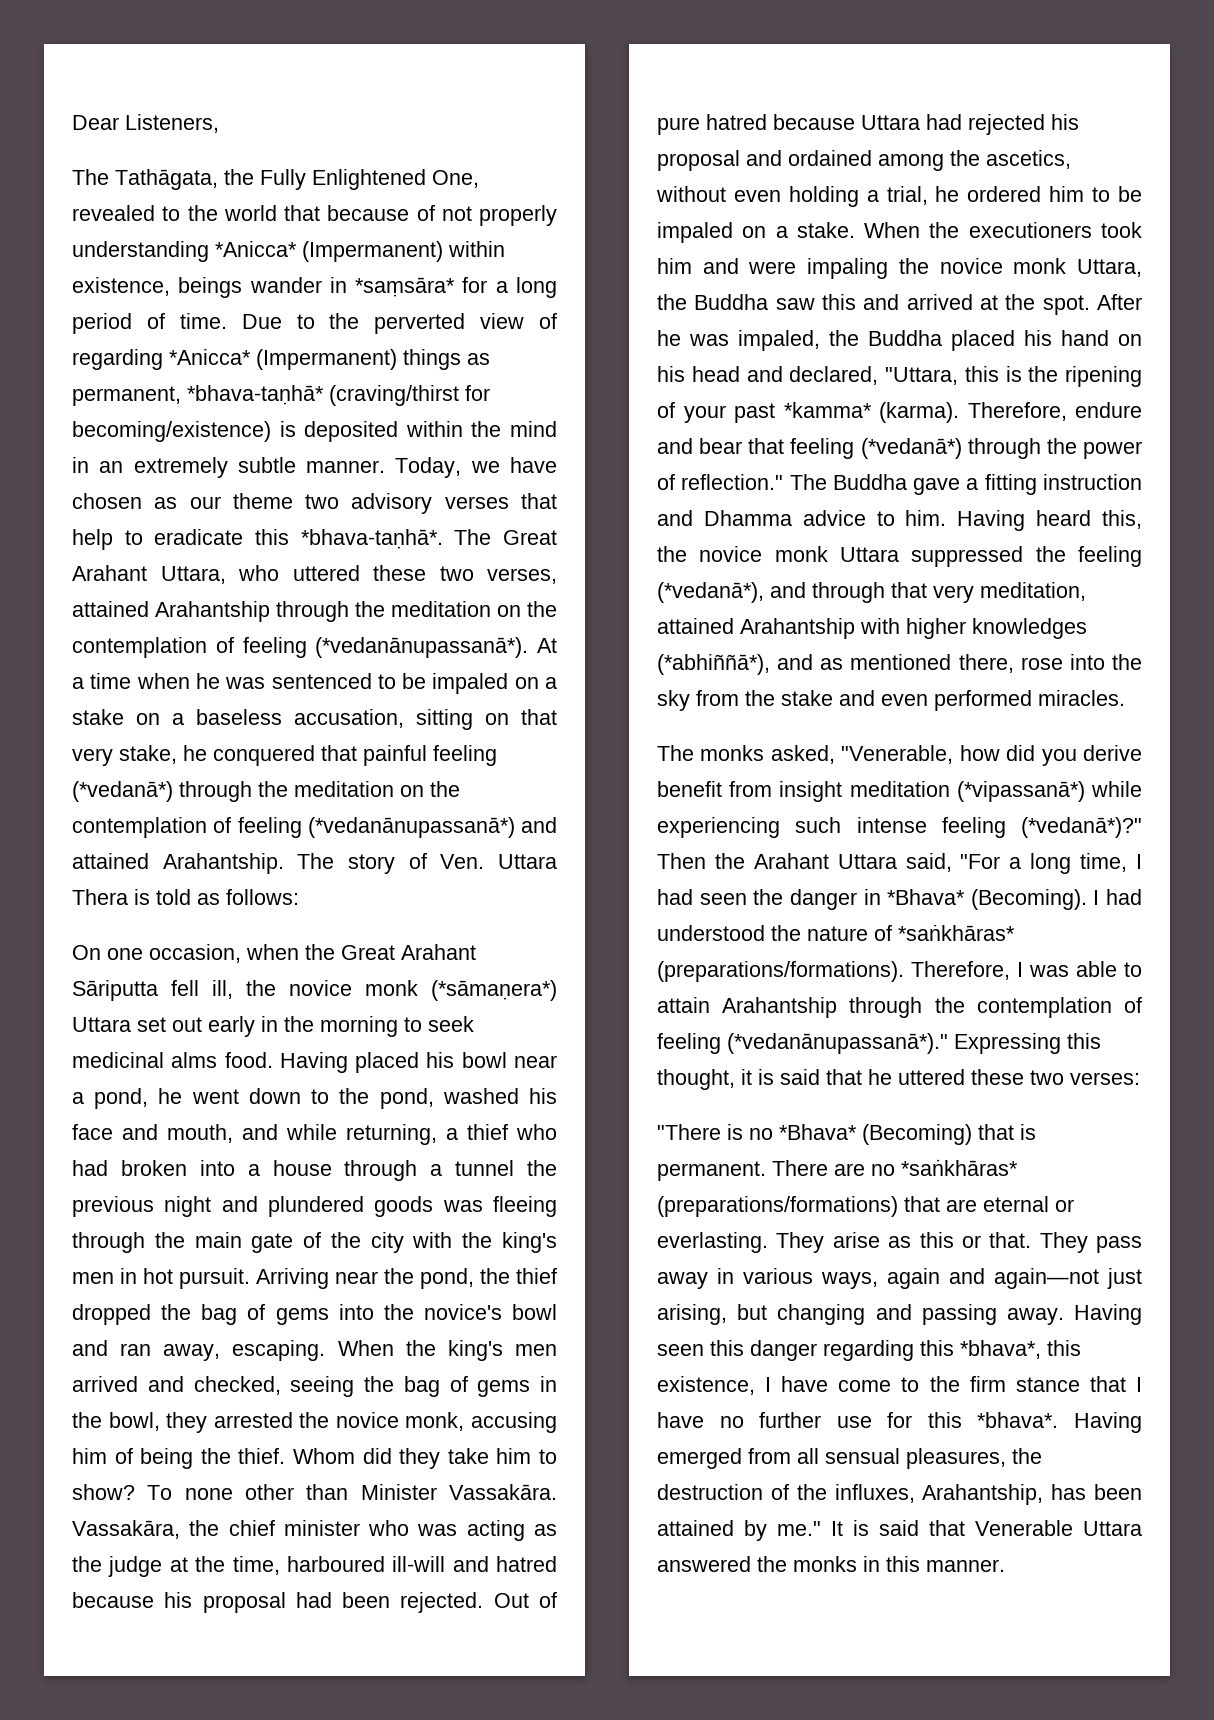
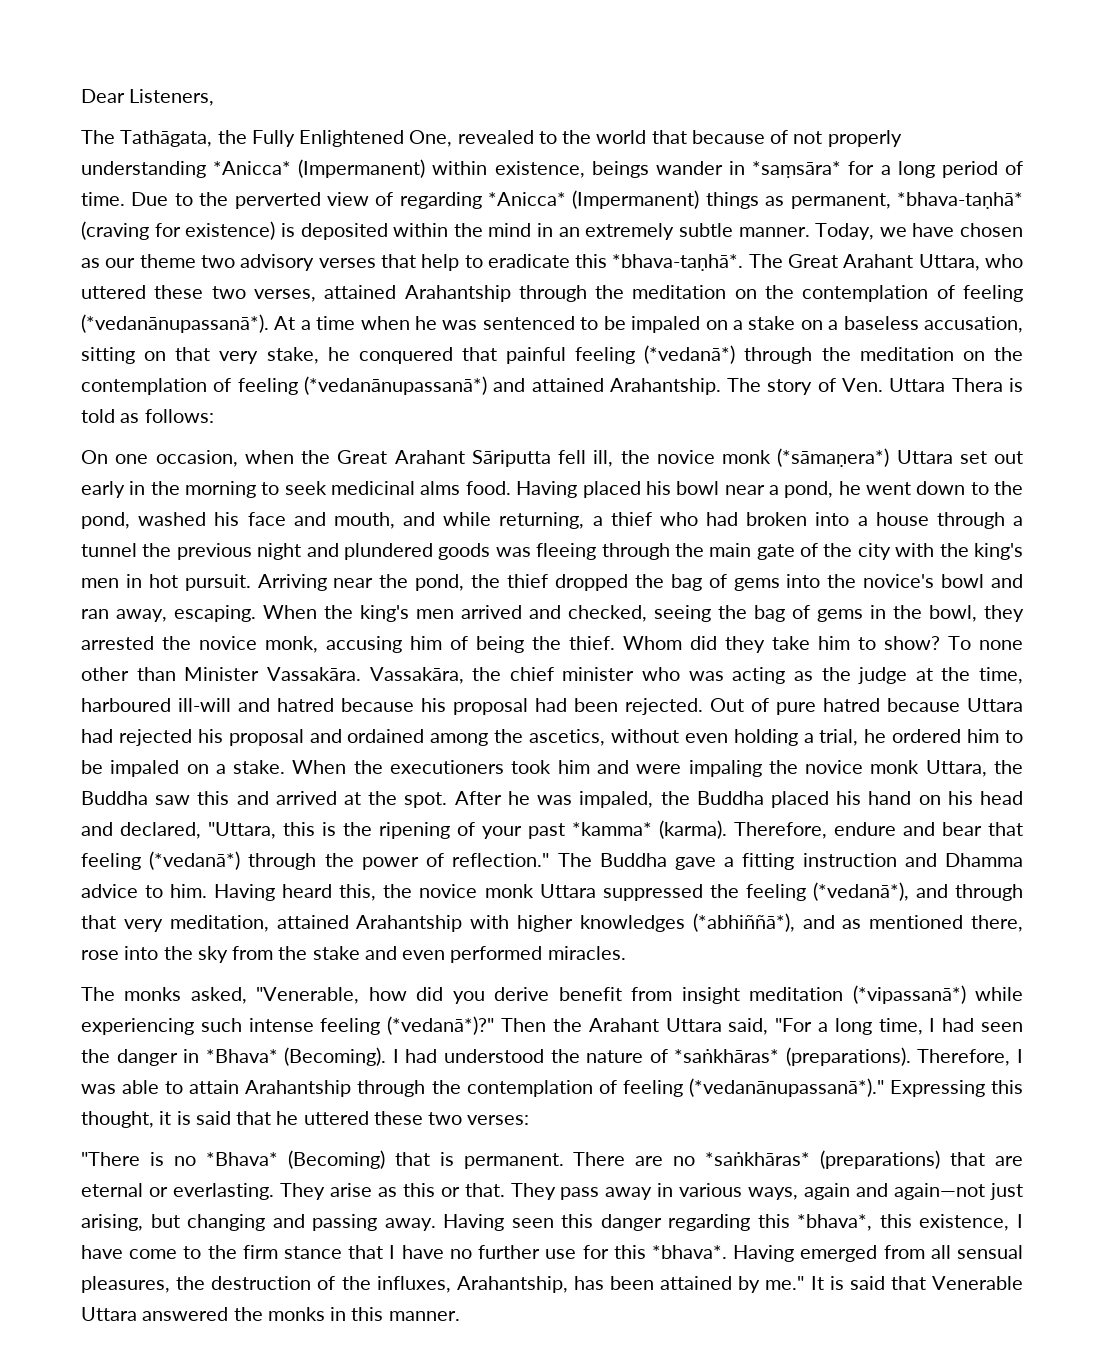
[329,385,490,406] [72,421,271,442] (craving/thirst for becoming/existence) -> [81,221,276,240] (craving for existence)
[657,961,904,982] (preparations/formations). -> [785,1047,911,1066] (preparations).
[657,1196,898,1217] (preparations/formations) -> [820,1150,941,1169] (preparations)

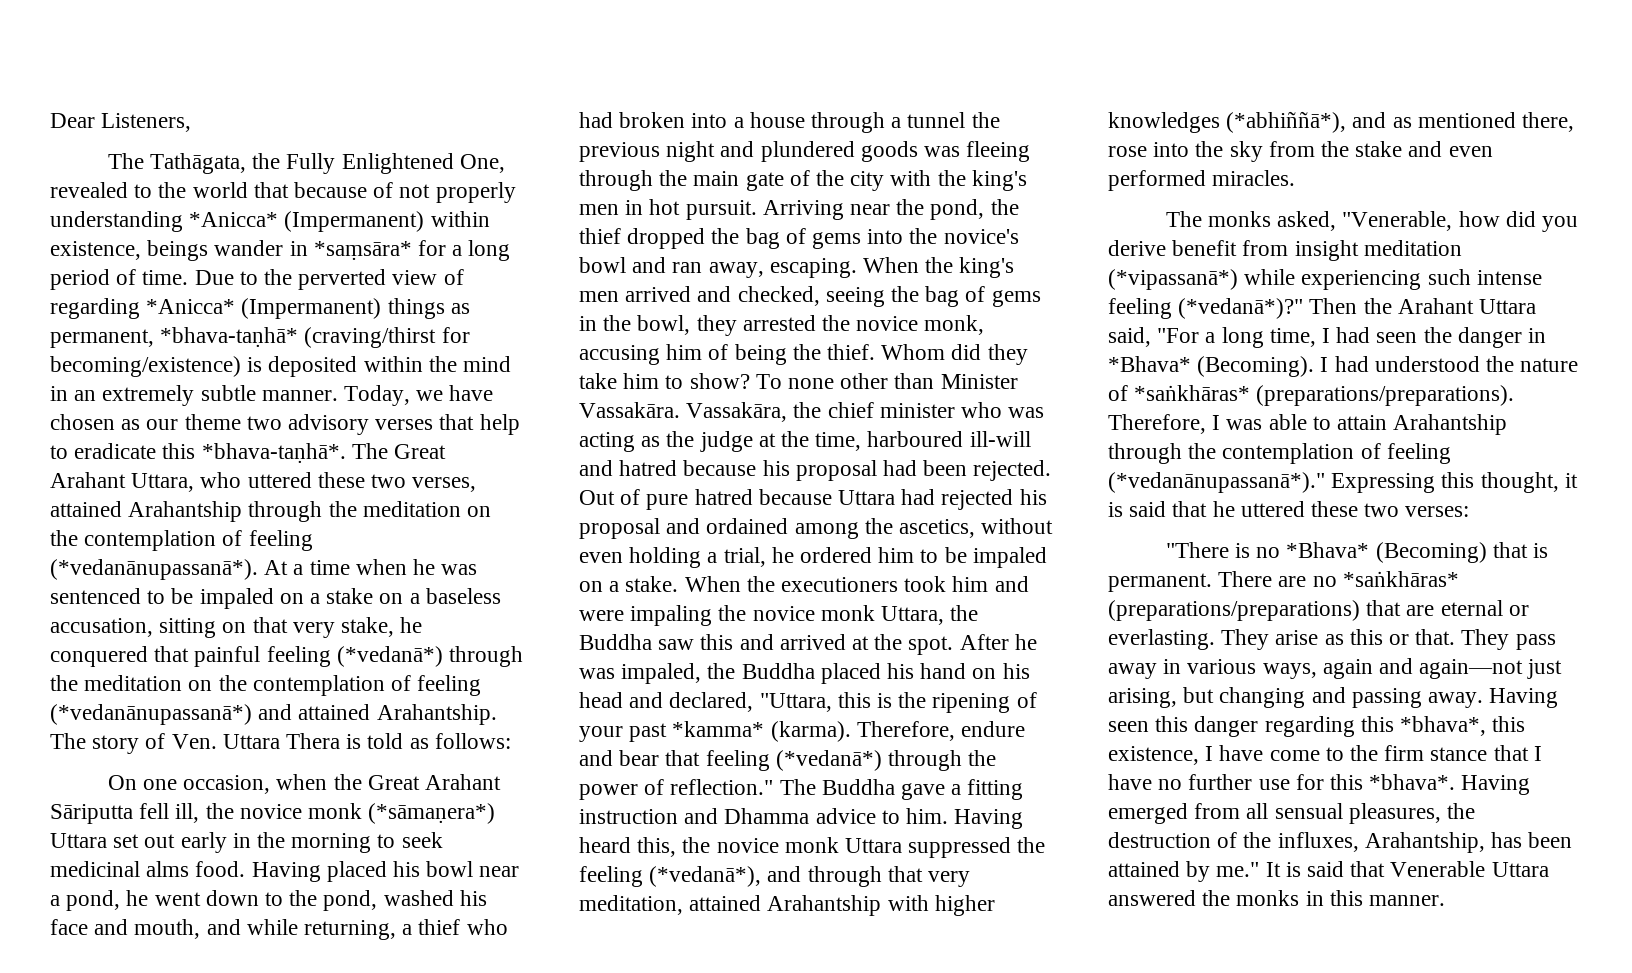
[81,221,276,240] (craving for existence) -> [304,327,470,348] [50,356,241,377] (craving/thirst for becoming/existence)
[785,1047,911,1066] (preparations). -> [1256,385,1515,406] (preparations/preparations).
[820,1150,941,1169] (preparations) -> [1108,600,1360,621] (preparations/preparations)

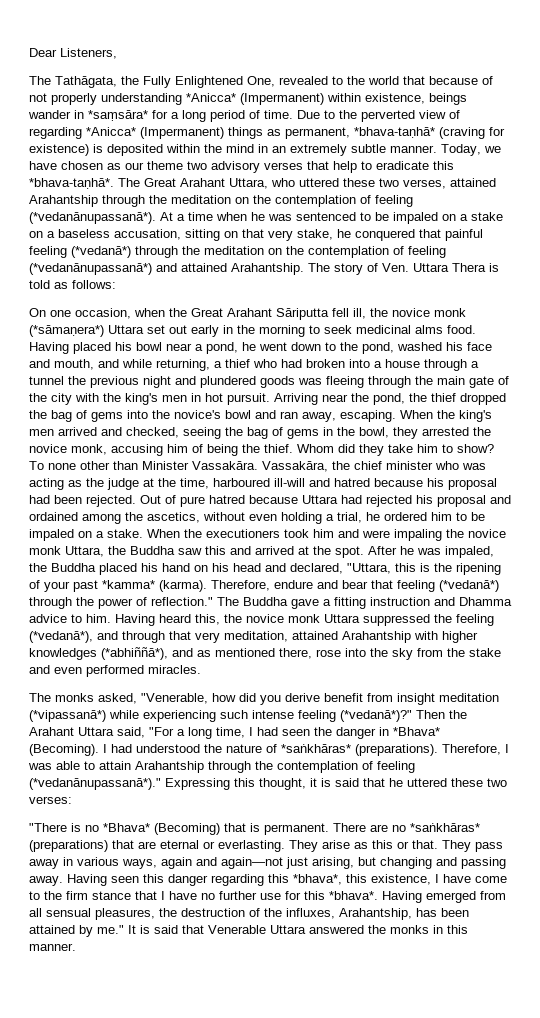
[304,327,470,348] [50,356,241,377] (craving/thirst for becoming/existence) -> [439,127,505,139] [29,144,89,156] (craving for existence)
[1256,385,1515,406] (preparations/preparations). -> [355,744,438,756] (preparations).
[1108,600,1360,621] (preparations/preparations) -> [29,840,108,852] (preparations)

